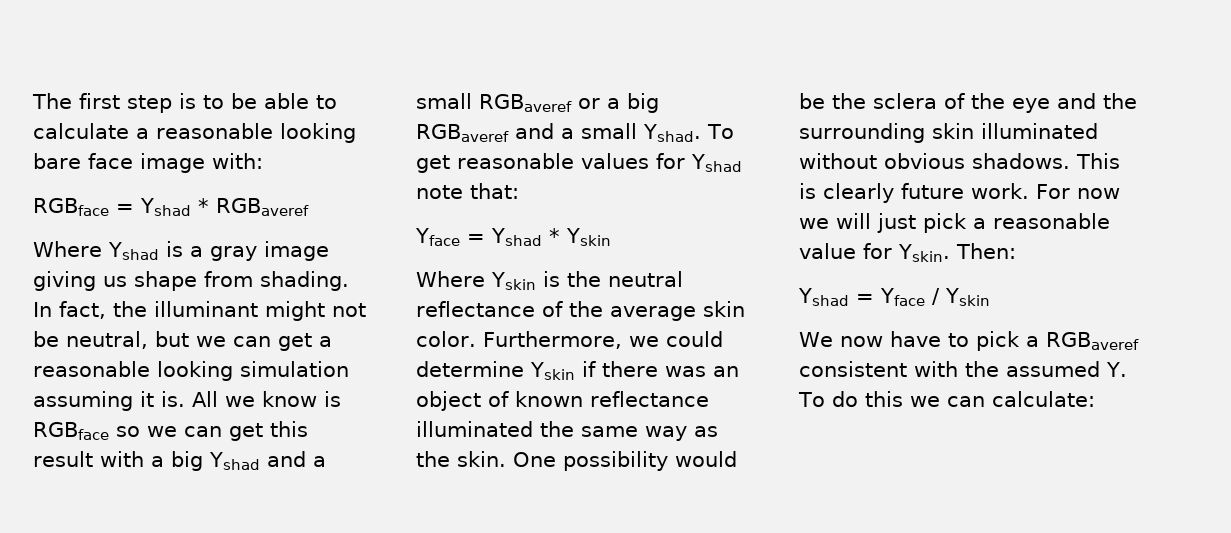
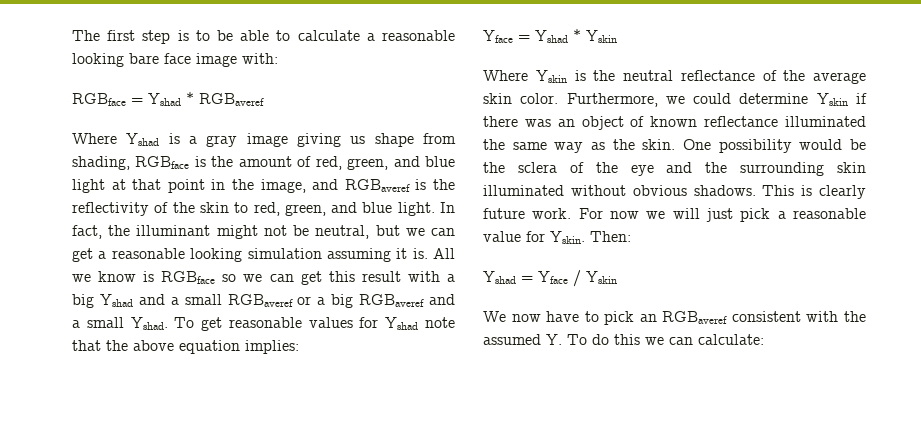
[260,271,349,291] shading. -> [72,156,456,170] [72,179,456,193] [72,202,435,216] shading, RGBface is the amount of red, green, and blue light at that point in the image, and RGBaveref is the reflectivity of the skin to red, green, and blue light.
[470,183,519,199] that: -> [72,340,299,354] that the above equation implies:
[1025,336,1039,347] a -> [639,314,657,322] an

